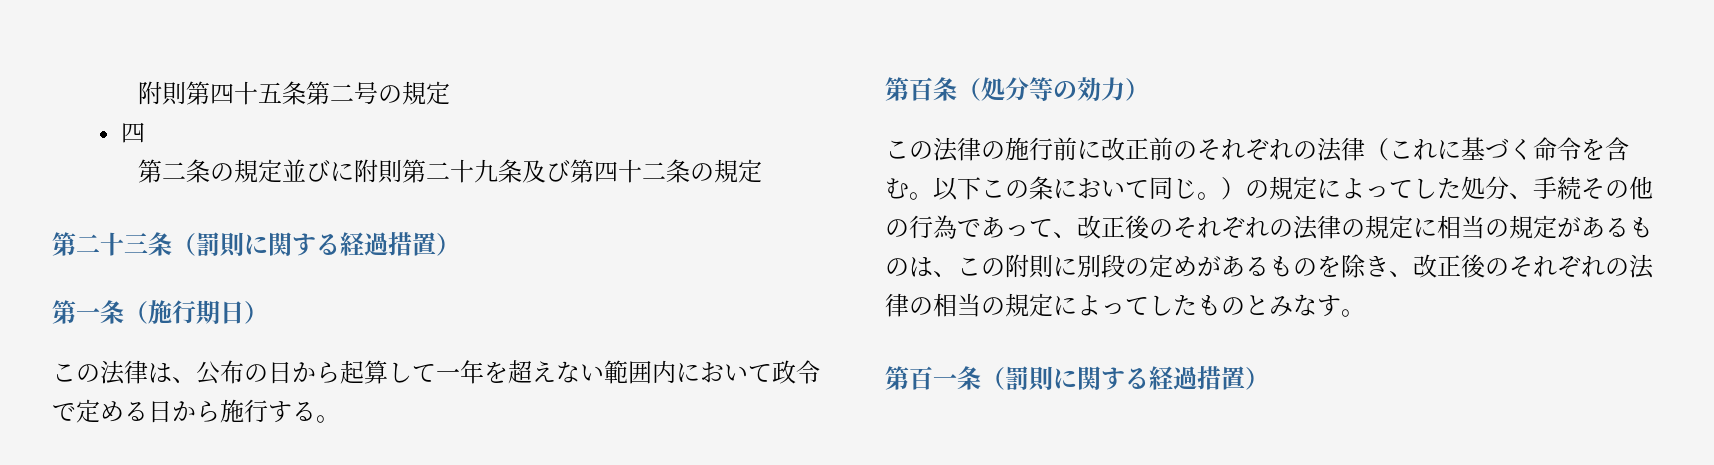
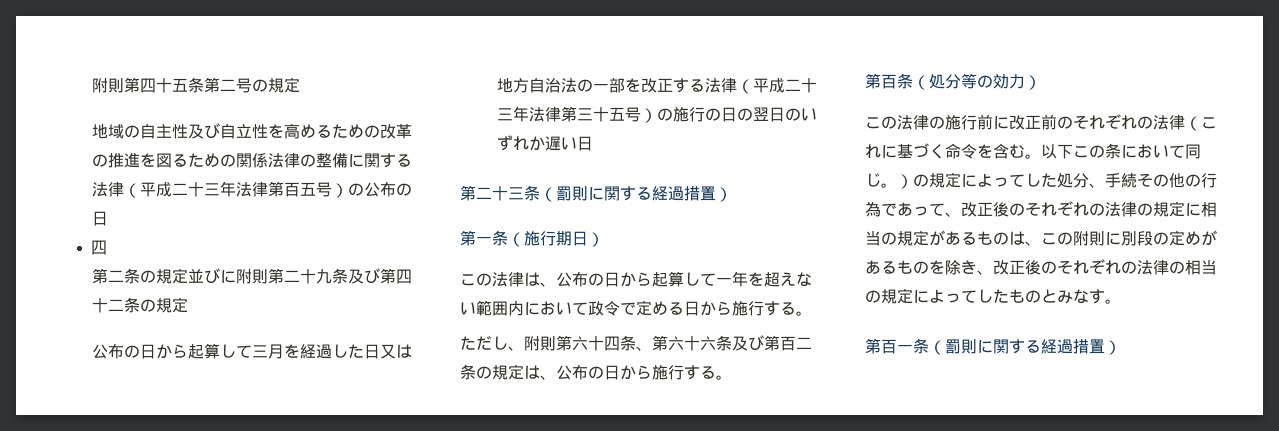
(451, 93) none -> [92,123,413,139] [92,152,413,168] [92,181,413,198] [92,211,109,226] // 地域の自主性及び自立性を高めるための改革の推進を図るための関係法律の整備に関する法律（平成二十三年法律第百五号）の公布の日
(763, 171) none -> [92,343,413,359] [497,78,818,94] [497,106,818,123] [497,135,594,151] // 公布の日から起算して三月を経過した日又は地方自治法の一部を改正する法律（平成二十三年法律第三十五号）の施行の日の翌日のいずれか遅い日
(340, 419) none -> [460,335,812,351] [460,364,732,380] // ただし、附則第六十四条、第六十六条及び第百二条の規定は、公布の日から施行する。

